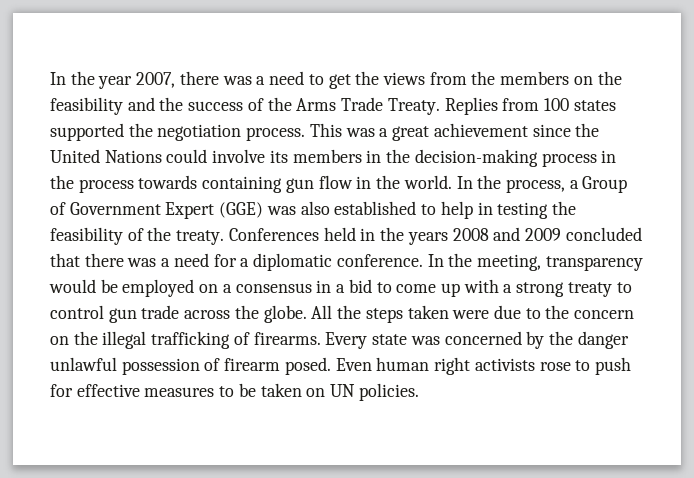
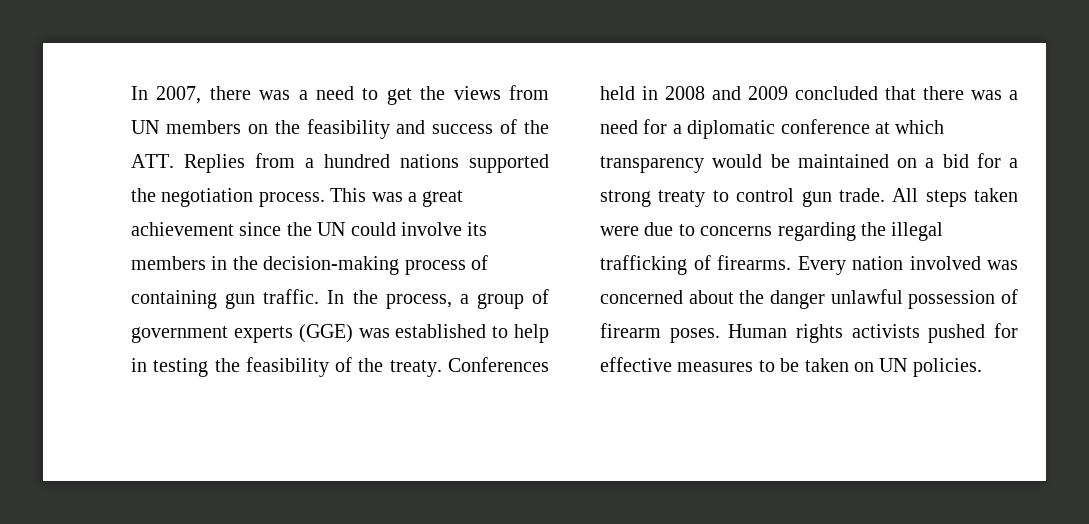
[50,71,133,89] In the year -> [131,86,148,100] In
[471,71,496,85] the -> [131,120,159,134] UN
[159,97,184,111] the -> (426, 127) none
[296,97,616,115] Arms Trade Treaty. Replies from 100 states -> [131,153,459,173] ATT. Replies from a hundred nations
[50,149,162,163] United Nations -> [317,222,346,236] UN
[601,150,617,163] [50,175,628,193] [50,202,215,219] in the process towards containing gun flow in the world. In the process, a Group of Government Expert -> [471,255,488,270] [131,289,549,309] [131,326,293,343] of containing gun traffic. In the process, a group of government experts
[300,201,330,215] also -> (390, 333) none
[380,227,448,245] the years -> (658, 93) none
[336,253,541,271] conference. In the meeting, -> [780,119,945,134] conference at which
[122,279,195,297] employed -> [797,154,889,168] maintained
[235,279,499,297] consensus in a bid to come up with -> [942,153,1001,168] bid for
[141,305,362,323] trade across the globe. All the -> [838,188,919,202] trade. All
[545,305,635,319] [50,336,69,345] the concern on -> [700,222,856,241] concerns regarding
[372,334,408,345] state -> [852,256,981,270] nation involved
[526,331,545,349] by -> [688,290,734,304] about
[284,357,631,375] posed. Even human right activists rose to push -> [669,324,986,343] poses. Human rights activists pushed

